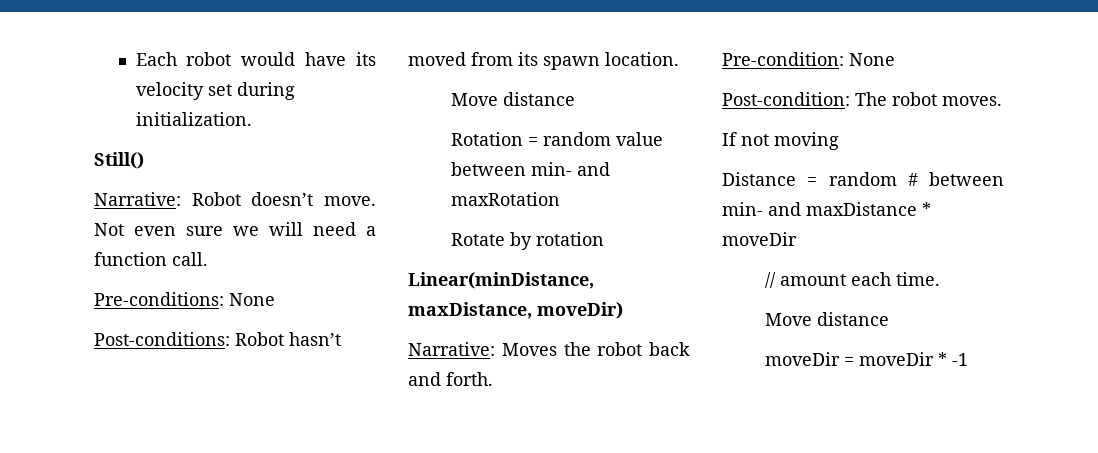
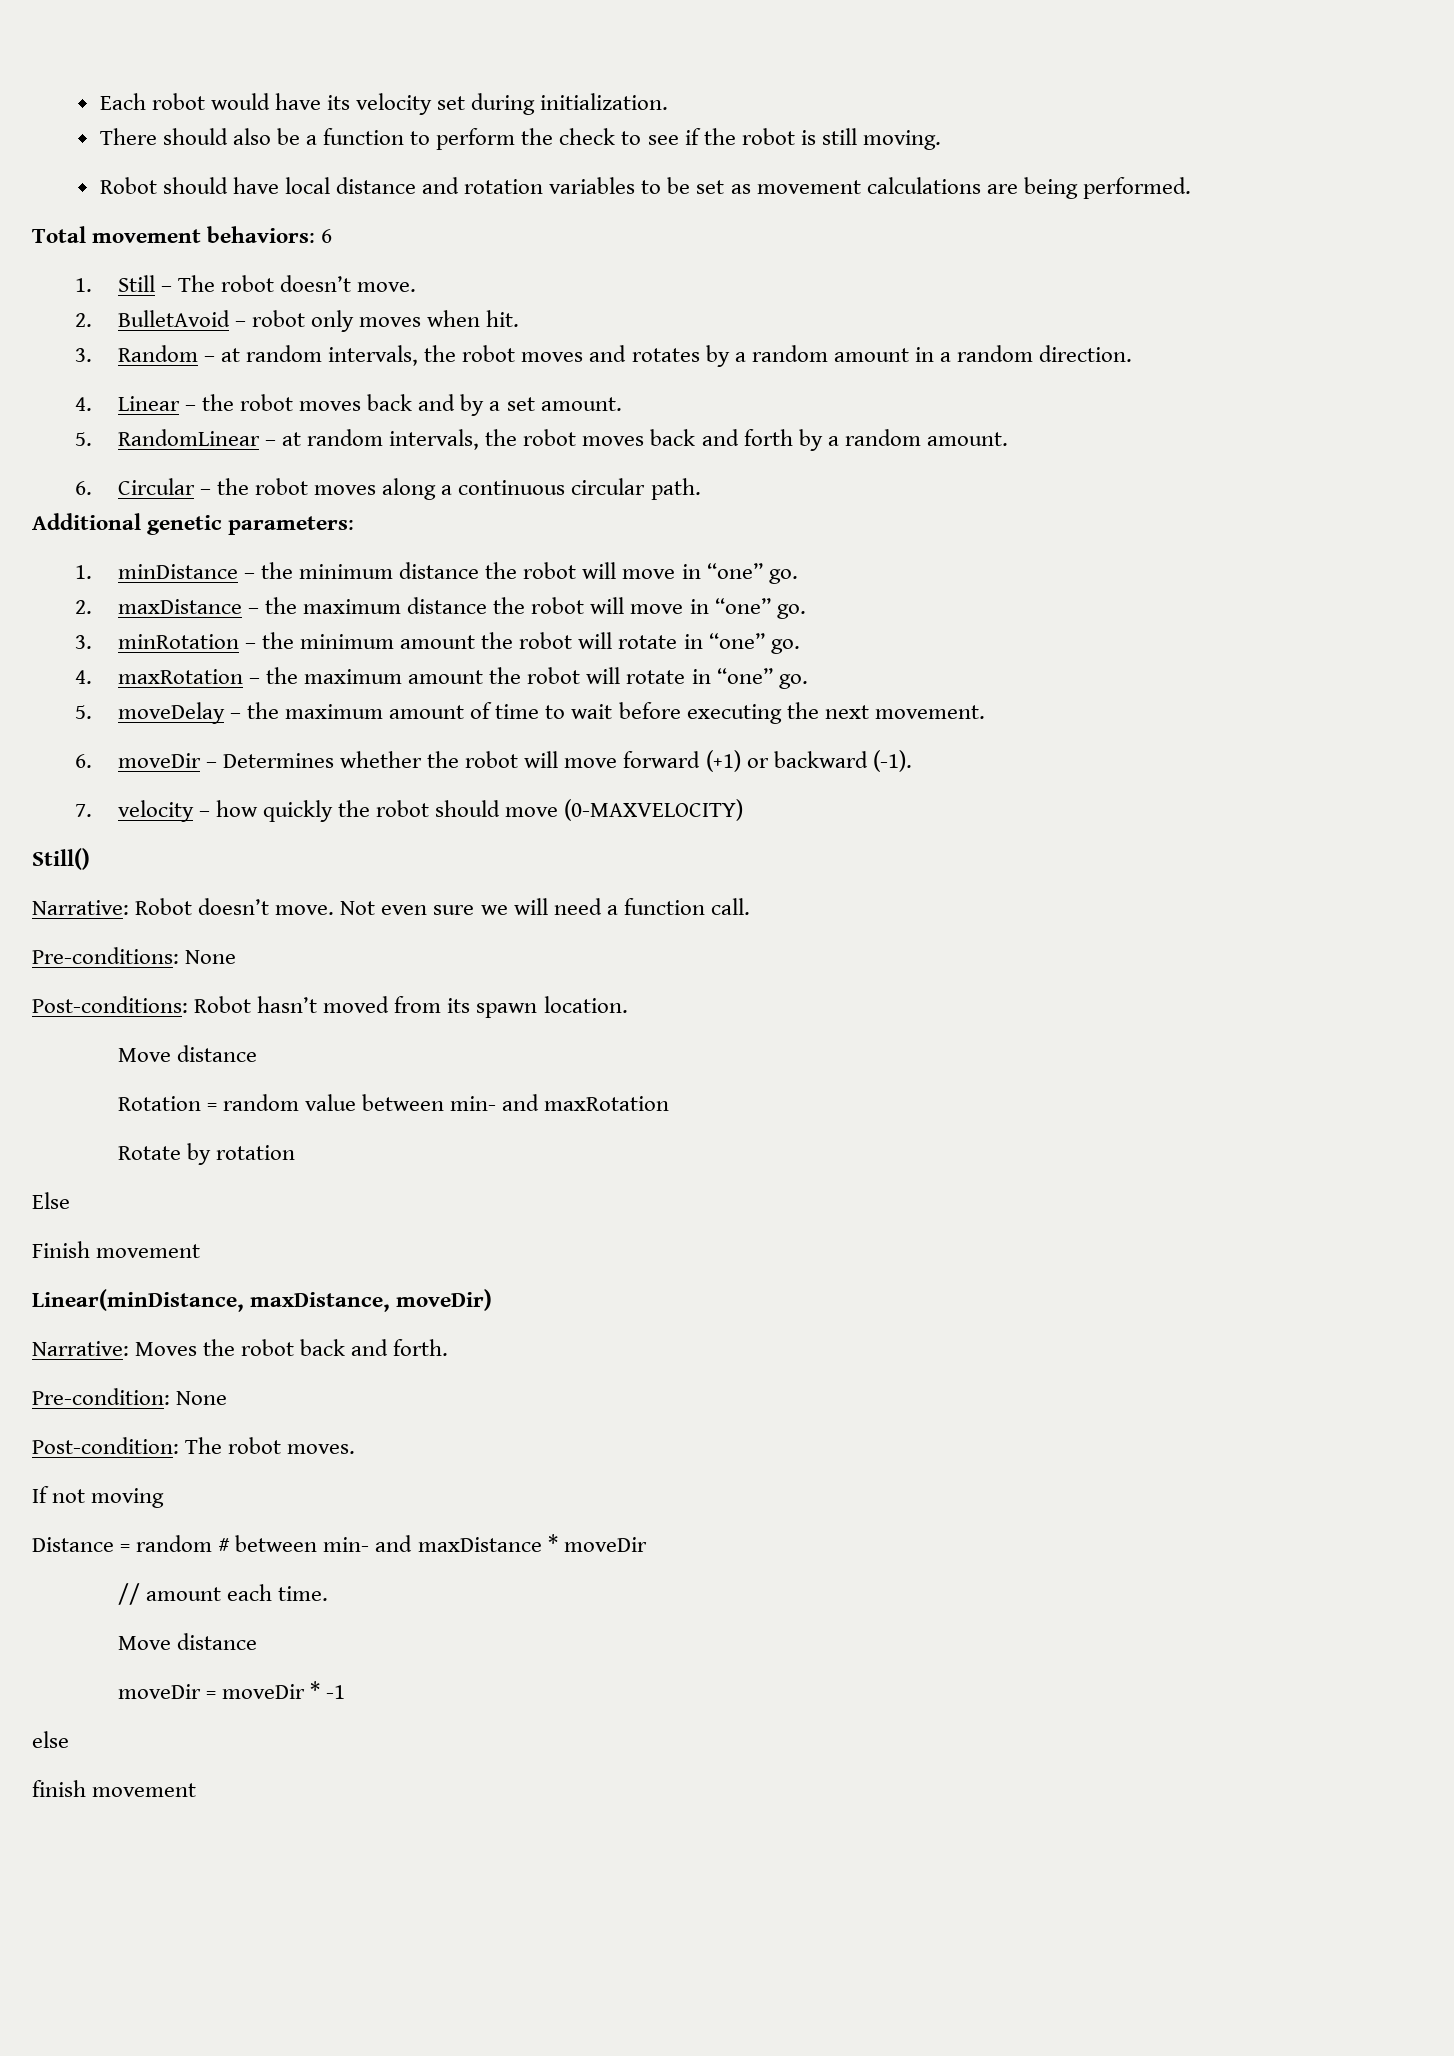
(252, 119) none -> [99,128,941,150] [99,177,1191,199] [32,226,333,243] [74,275,417,292] [74,310,520,332] [74,345,1133,367] [74,394,622,416] [74,429,1008,451] [74,478,701,500] [32,513,355,535] [74,562,798,584] [74,597,806,619] [74,632,800,654] [74,667,808,689] [74,702,985,724] [74,750,912,772] [74,799,744,822] // There should also be a function to perform the check to see if the robot is still moving. // Robot should have local distance and rotation variables to be set as movement calculations are being performed. // Total movement behaviors: 6 // 1. Still – The robot doesn’t move. // 2. BulletAvoid – robot only moves when hit. // 3. Random – at random intervals, the robot moves and rotates by a random amount in a random direction. // 4. Linear – the robot moves back and by a set amount. // 5. RandomLinear – at random intervals, the robot moves back and forth by a random amount. // 6. Circular – the robot moves along a continuous circular path. // Additional genetic parameters: // 1. minDistance – the minimum distance the robot will move in “one” go. // 2. maxDistance – the maximum distance the robot will move in “one” go. // 3. minRotation – the minimum amount the robot will rotate in “one” go. // 4. maxRotation – the maximum amount the robot will rotate in “one” go. // 5. moveDelay – the maximum amount of time to wait before executing the next movement. // 6. moveDir – Determines whether the robot will move forward (+1) or backward (-1). // 7. velocity – how quickly the robot should move (0-MAXVELOCITY)
(605, 239) none -> [32,1192,70,1209] [32,1241,201,1258] // Else // Finish movement
(969, 359) none -> [32,1731,69,1748] [32,1780,197,1797] // else // finish movement

